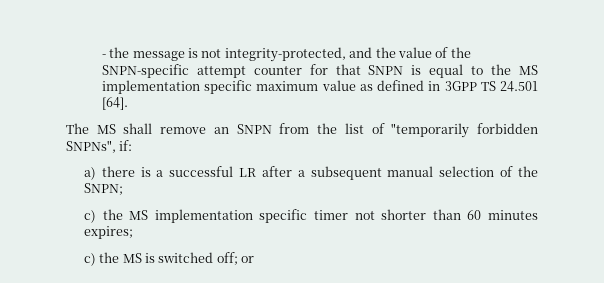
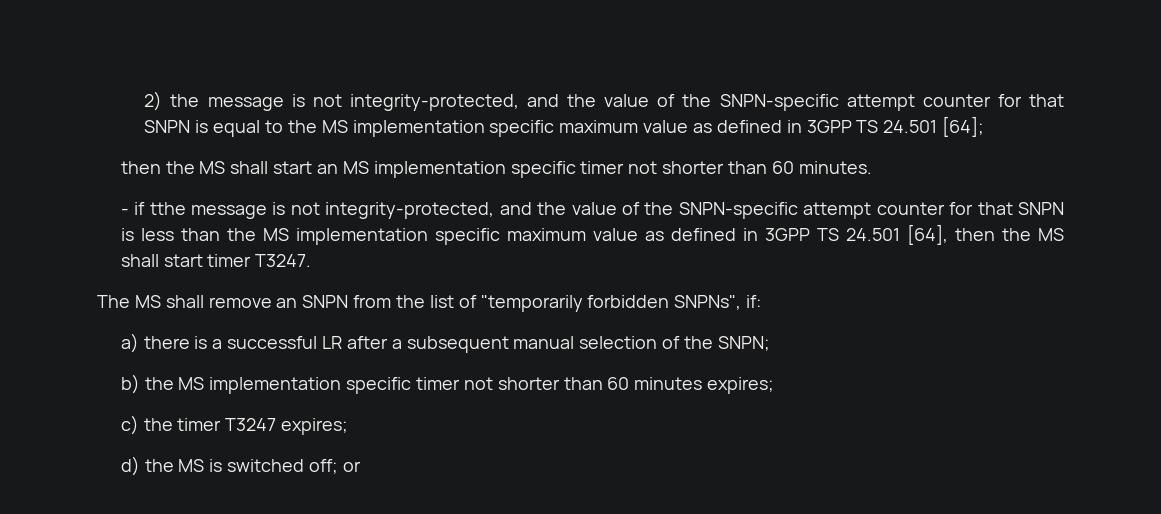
[101,54,106,58] - -> [144,91,163,111] 2)
[101,97,128,110] [64]. -> [942,116,985,137] [120,161,872,178] [120,202,1065,219] [120,224,1064,245] [120,254,312,267] [64]; // then the MS shall start an MS implementation specific timer not shorter than 60 minutes. // - if tthe message is not integrity-protected, and the value of the SNPN-specific attempt counter for that SNPN is less than the MS implementation specific maximum value as defined in 3GPP TS 24.501 [64], then the MS shall start timer T3247.
[83,210,96,223] c) -> [120,374,140,394] b)
(120, 257) none -> [177,418,349,435] [120,456,174,476] timer T3247 expires; // d) the

